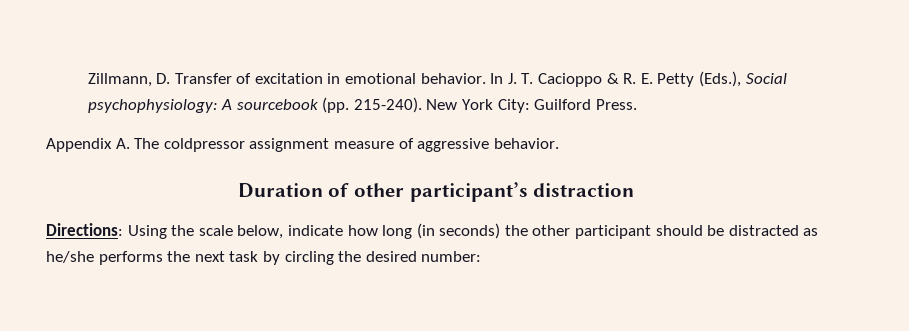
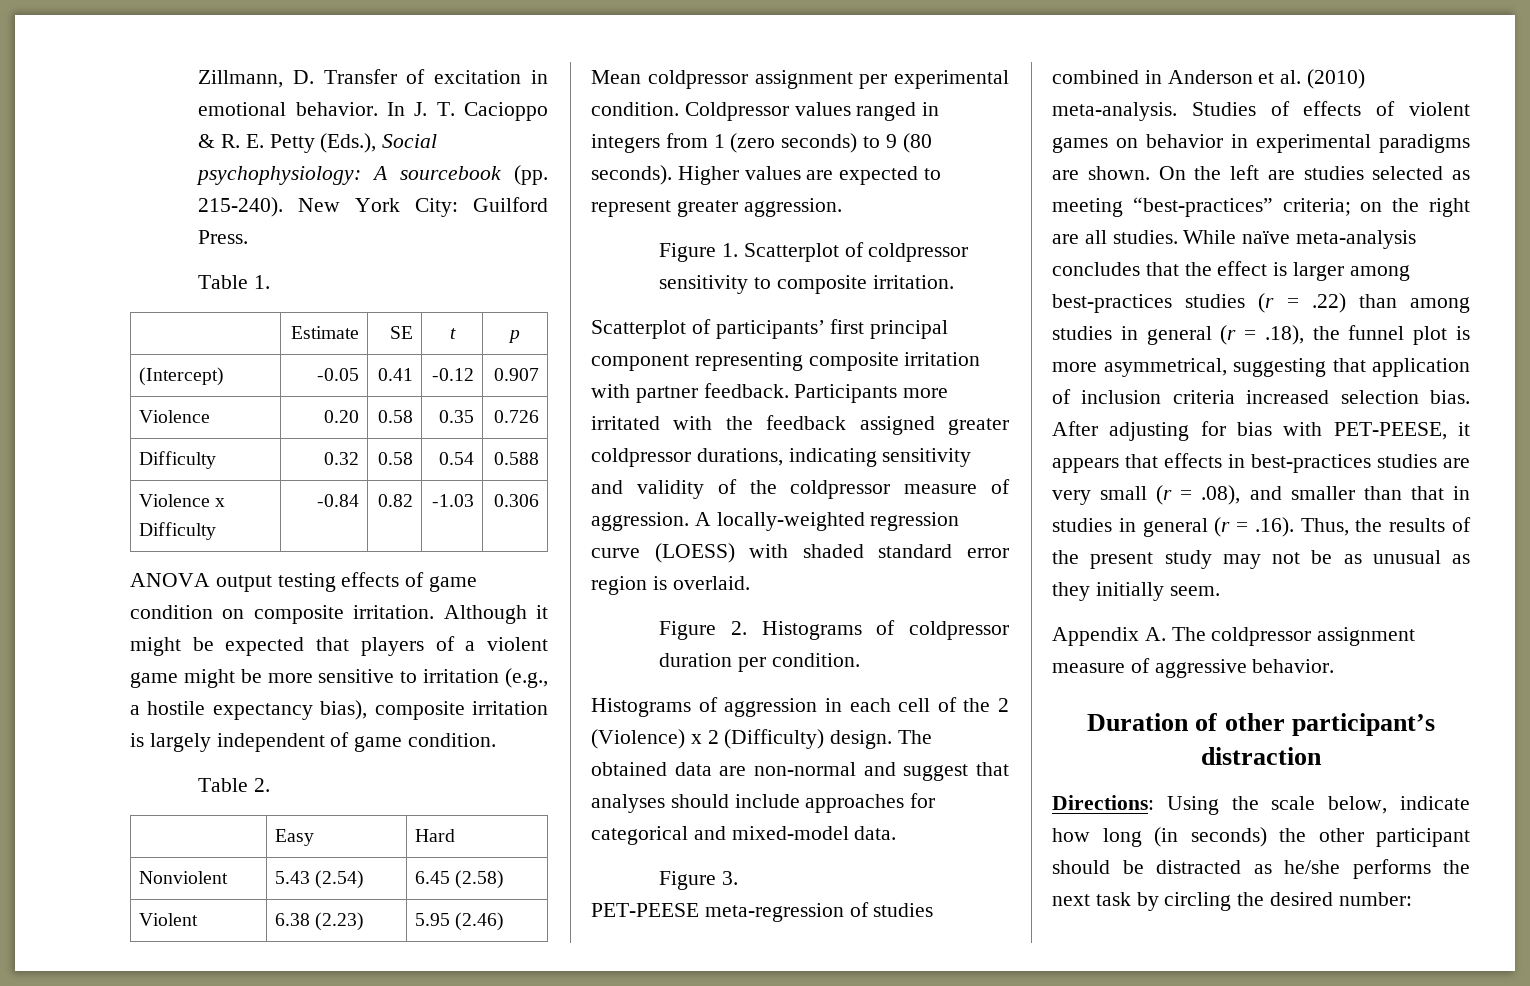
(637, 104) none -> [198,275,270,289] [290,326,359,339] [389,326,413,339] [449,328,456,339] [508,330,520,343] [139,367,225,386] [316,368,359,381] [377,368,413,381] [431,368,474,381] [493,368,539,381] [139,410,211,423] [323,410,359,423] [377,410,413,423] [438,410,474,423] [493,410,539,423] [139,451,217,469] [323,452,359,465] [377,452,413,465] [438,452,474,465] [493,452,539,465] [139,494,226,507] [139,522,217,540] [316,494,359,507] [377,494,413,507] [431,494,474,507] [493,494,539,507] [130,572,478,592] [130,605,548,624] [130,636,548,656] [130,668,548,688] [130,700,548,720] [130,732,497,752] [198,778,270,792] [275,829,315,846] [415,829,456,842] [139,871,229,884] [275,870,365,889] [415,870,505,889] [139,913,199,926] [275,912,365,931] [415,912,505,931] [591,70,1009,89] [591,102,940,121] [591,133,932,153] [591,165,942,185] [591,198,842,217] [659,242,969,262] [659,275,954,294] [591,319,949,339] [591,352,981,371] [591,383,949,403] [591,415,1009,435] [591,448,972,467] [591,479,1010,499] [591,512,960,531] [591,543,1009,563] [591,576,750,595] [659,620,1009,640] [659,653,860,672] [591,697,1009,717] [591,729,933,749] [591,762,1009,781] [591,793,936,813] [591,826,897,845] [659,871,738,890] [591,902,934,922] [1052,69,1366,89] [1052,101,1470,121] [1052,134,1470,153] [1052,165,1470,180] [1052,197,1470,217] [1052,230,1417,249] [1052,261,1410,281] [1052,293,1470,313] [1052,325,1470,345] [1052,358,1470,377] [1052,389,1470,404] [1052,421,1470,441] [1052,453,1470,473] [1052,485,1470,505] [1052,517,1471,537] [1052,550,1470,569] [1052,582,1220,601] // Table 1. // | Estimate | SE | t | p // (Intercept) | -0.05 | 0.41 | -0.12 | 0.907 // Violence | 0.20 | 0.58 | 0.35 | 0.726 // Difficulty | 0.32 | 0.58 | 0.54 | 0.588 // Violence x Difficulty | -0.84 | 0.82 | -1.03 | 0.306 // ANOVA output testing effects of game condition on composite irritation. Although it might be expected that players of a violent game might be more sensitive to irritation (e.g., a hostile expectancy bias), composite irritation is largely independent of game condition. // Table 2. // | Easy | Hard // Nonviolent | 5.43 (2.54) | 6.45 (2.58) // Violent | 6.38 (2.23) | 5.95 (2.46) // Mean coldpressor assignment per experimental condition. Coldpressor values ranged in integers from 1 (zero seconds) to 9 (80 seconds). Higher values are expected to represent greater aggression. // Figure 1. Scatterplot of coldpressor sensitivity to composite irritation. // Scatterplot of participants’ first principal component representing composite irritation with partner feedback. Participants more irritated with the feedback assigned greater coldpressor durations, indicating sensitivity and validity of the coldpressor measure of aggression. A locally-weighted regression curve (LOESS) with shaded standard error region is overlaid. // Figure 2. Histograms of coldpressor duration per condition. // Histograms of aggression in each cell of the 2 (Violence) x 2 (Difficulty) design. The obtained data are non-normal and suggest that analyses should include approaches for categorical and mixed-model data. // Figure 3. // PET-PEESE meta-regression of studies combined in Anderson et al. (2010) meta-analysis. Studies of effects of violent games on behavior in experimental paradigms are shown. On the left are studies selected as meeting “best-practices” criteria; on the right are all studies. While naïve meta-analysis concludes that the effect is larger among best-practices studies (r = .22) than among studies in general (r = .18), the funnel plot is more asymmetrical, suggesting that application of inclusion criteria increased selection bias. After adjusting for bias with PET-PEESE, it appears that effects in best-practices studies are very small (r = .08), and smaller than that in studies in general (r = .16). Thus, the results of the present study may not be as unusual as they initially seem.

